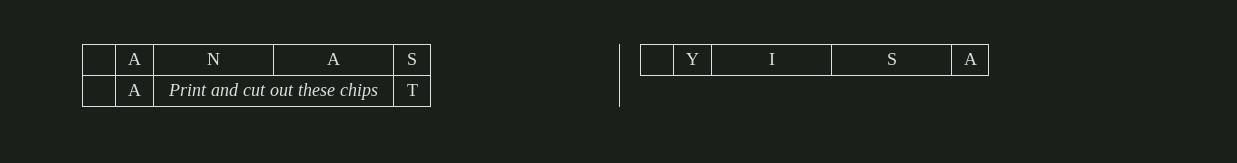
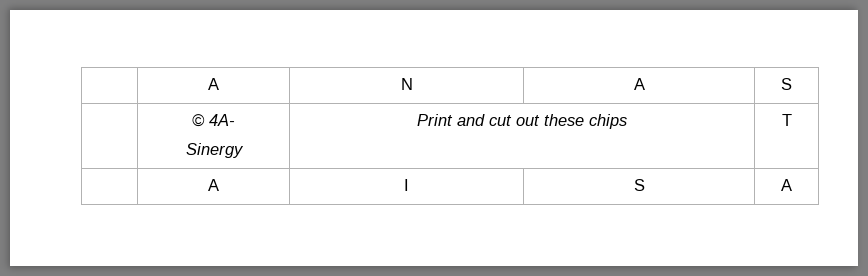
[128,84,141,96] A -> [192,114,235,127] [185,143,244,158] © 4A- // Sinergy
[686,53,699,65] Y -> [208,179,219,191] A

